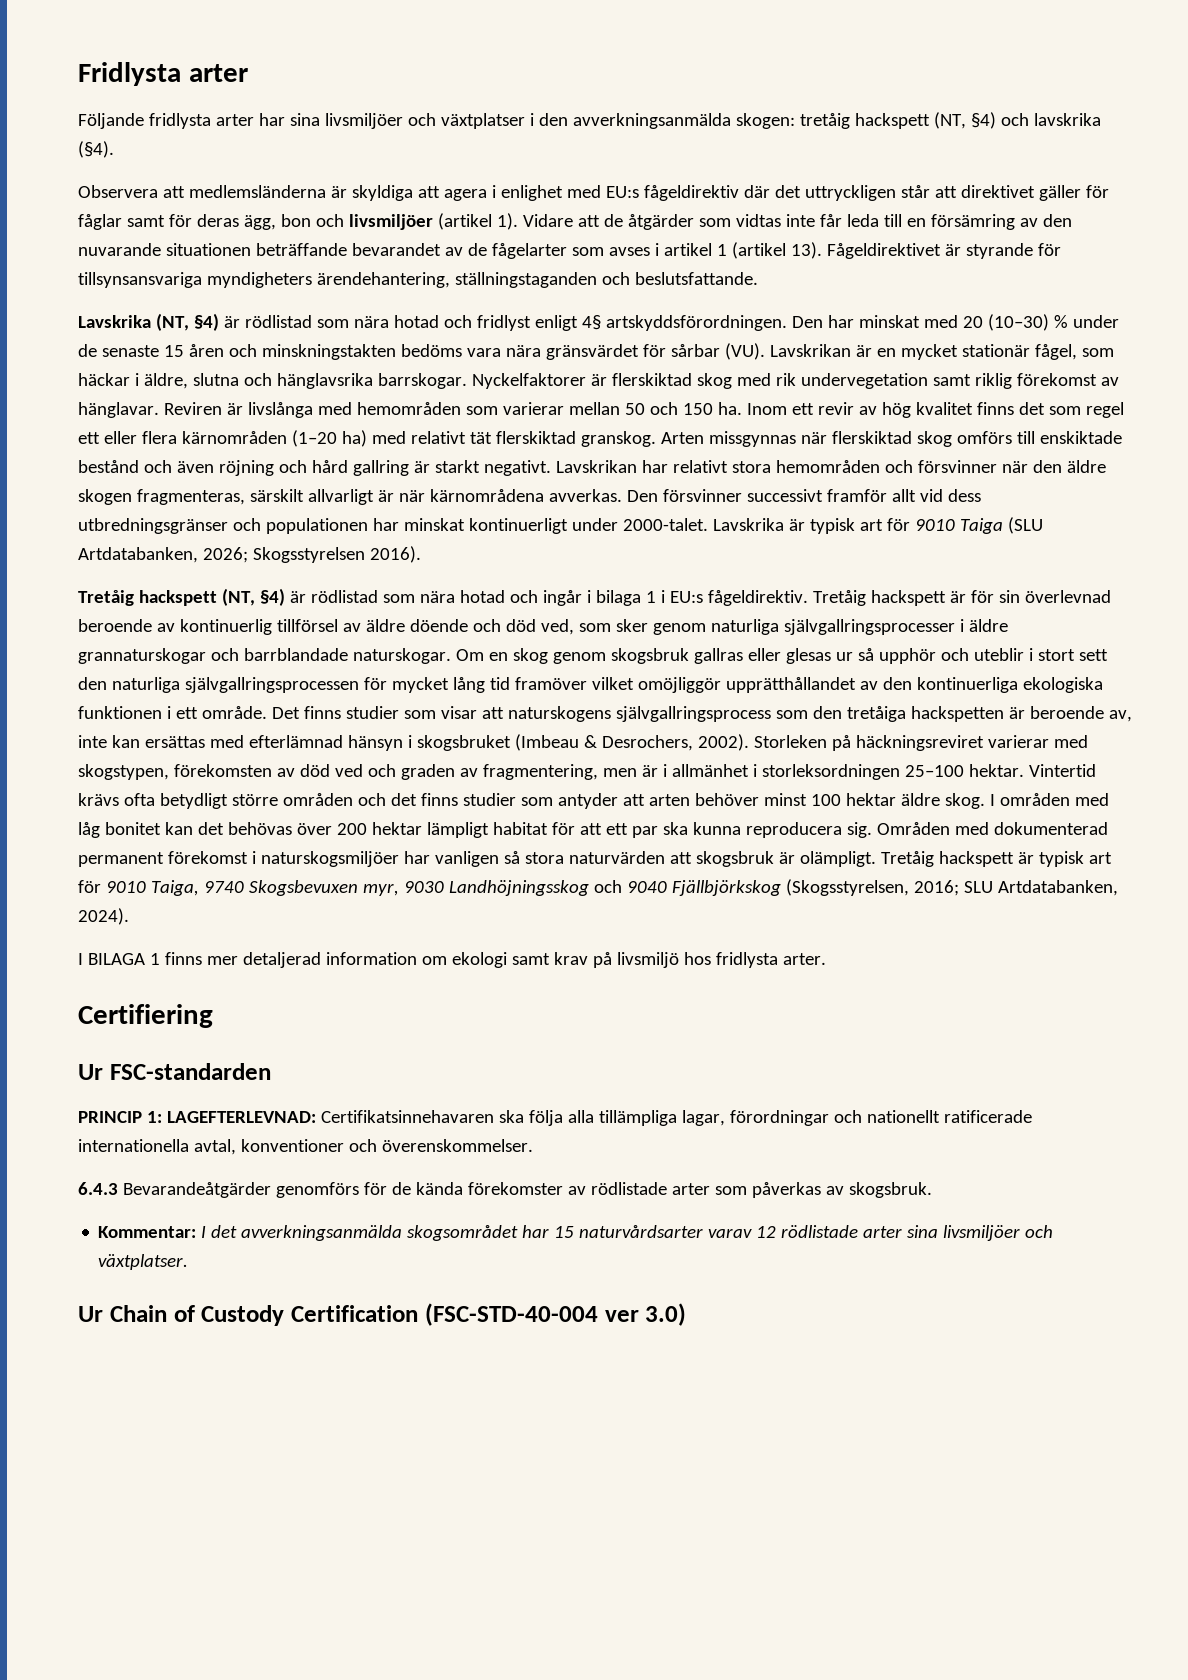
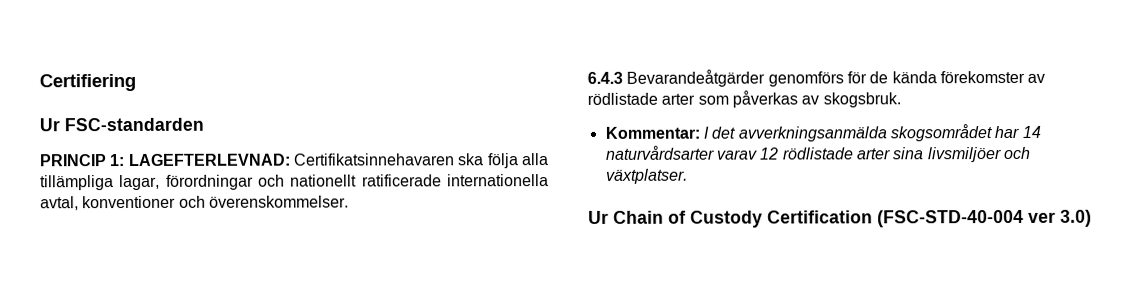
[78,62,248,86] [78,112,1101,129] [78,141,114,158] [78,185,1109,201] [78,213,1072,230] [78,242,1061,259] [78,272,758,288] [78,313,1119,331] [78,343,1114,360] [78,373,1119,389] [78,402,1124,418] [78,430,1122,447] [78,460,1106,476] [78,489,981,505] [78,517,1043,534] [78,546,421,563] [78,588,1111,606] [78,619,1008,635] [78,648,1108,664] [78,677,1103,693] [78,706,1132,722] [78,734,1088,751] [78,764,1096,780] [78,793,1109,809] [78,822,1108,838] [78,851,1112,867] [78,879,1118,896] [78,908,129,925] [78,952,826,968] Fridlysta arter // Följande fridlysta arter har sina livsmiljöer och växtplatser i den avverkningsanmälda skogen: tretåig hackspett (NT, §4) och lavskrika (§4). // Observera att medlemsländerna är skyldiga att agera i enlighet med EU:s fågeldirektiv där det uttryckligen står att direktivet gäller för fåglar samt för deras ägg, bon och livsmiljöer (artikel 1). Vidare att de åtgärder som vidtas inte får leda till en försämring av den nuvarande situationen beträffande bevarandet av de fågelarter som avses i artikel 1 (artikel 13). Fågeldirektivet är styrande för tillsynsansvariga myndigheters ärendehantering, ställningstaganden och beslutsfattande. // Lavskrika (NT, §4) är rödlistad som nära hotad och fridlyst enligt 4§ artskyddsförordningen. Den har minskat med 20 (10–30) % under de senaste 15 åren och minskningstakten bedöms vara nära gränsvärdet för sårbar (VU). Lavskrikan är en mycket stationär fågel, som häckar i äldre, slutna och hänglavsrika barrskogar. Nyckelfaktorer är flerskiktad skog med rik undervegetation samt riklig förekomst av hänglavar. Reviren är livslånga med hemområden som varierar mellan 50 och 150 ha. Inom ett revir av hög kvalitet finns det som regel ett eller flera kärnområden (1–20 ha) med relativt tät flerskiktad granskog. Arten missgynnas när flerskiktad skog omförs till enskiktade bestånd och även röjning och hård gallring är starkt negativt. Lavskrikan har relativt stora hemområden och försvinner när den äldre skogen fragmenteras, särskilt allvarligt är när kärnområdena avverkas. Den försvinner successivt framför allt vid dess utbredningsgränser och populationen har minskat kontinuerligt under 2000-talet. Lavskrika är typisk art för 9010 Taiga (SLU Artdatabanken, 2026; Skogsstyrelsen 2016). // Tretåig hackspett (NT, §4) är rödlistad som nära hotad och ingår i bilaga 1 i EU:s fågeldirektiv. Tretåig hackspett är för sin överlevnad beroende av kontinuerlig tillförsel av äldre döende och död ved, som sker genom naturliga självgallringsprocesser i äldre grannaturskogar och barrblandade naturskogar. Om en skog genom skogsbruk gallras eller glesas ur så upphör och uteblir i stort sett den naturliga självgallringsprocessen för mycket lång tid framöver vilket omöjliggör upprätthållandet av den kontinuerliga ekologiska funktionen i ett område. Det finns studier som visar att naturskogens självgallringsprocess som den tretåiga hackspetten är beroende av, inte kan ersättas med efterlämnad hänsyn i skogsbruket (Imbeau & Desrochers, 2002). Storleken på häckningsreviret varierar med skogstypen, förekomsten av död ved och graden av fragmentering, men är i allmänhet i storleksordningen 25–100 hektar. Vintertid krävs ofta betydligt större områden och det finns studier som antyder att arten behöver minst 100 hektar äldre skog. I områden med låg bonitet kan det behövas över 200 hektar lämpligt habitat för att ett par ska kunna reproducera sig. Områden med dokumenterad permanent förekomst i naturskogsmiljöer har vanligen så stora naturvärden att skogsbruk är olämpligt. Tretåig hackspett är typisk art för 9010 Taiga, 9740 Skogsbevuxen myr, 9030 Landhöjningsskog och 9040 Fjällbjörkskog (Skogsstyrelsen, 2016; SLU Artdatabanken, 2024). // I BILAGA 1 finns mer detaljerad information om ekologi samt krav på livsmiljö hos fridlysta arter. // -> (39, 82) none
[554,1226,575,1238] 15 -> [1021,125,1041,138] 14

